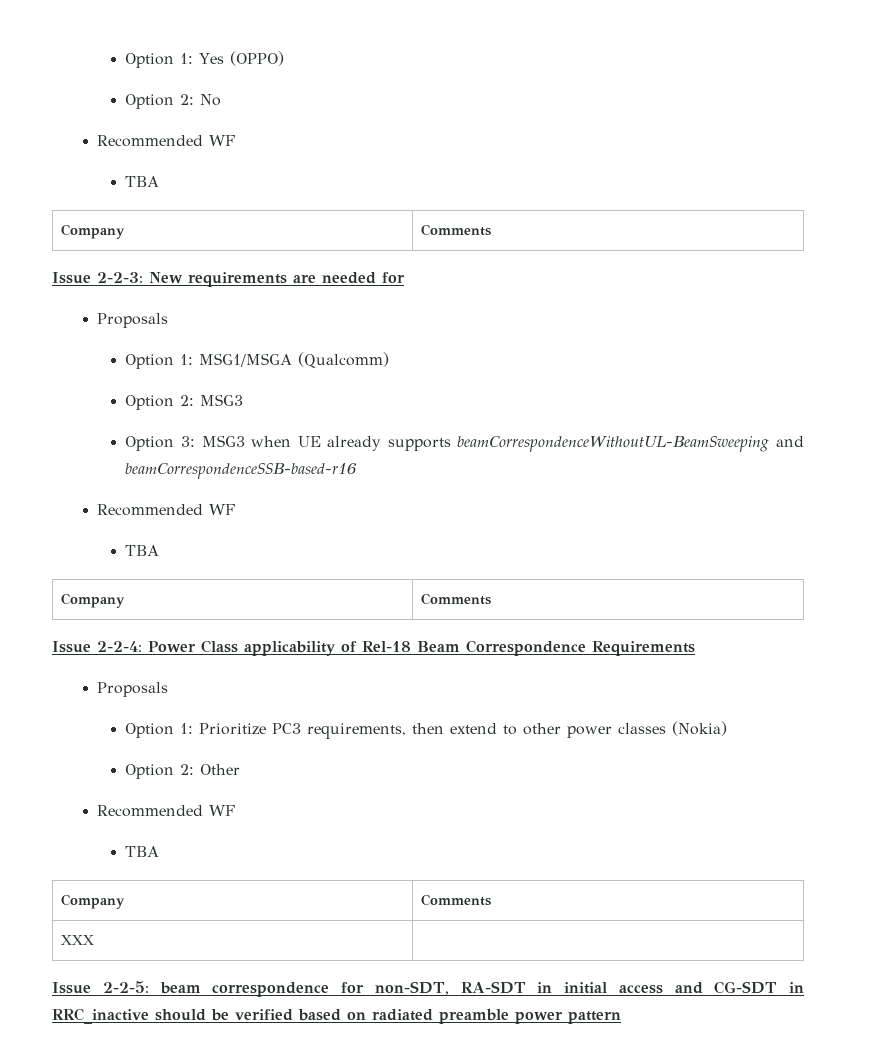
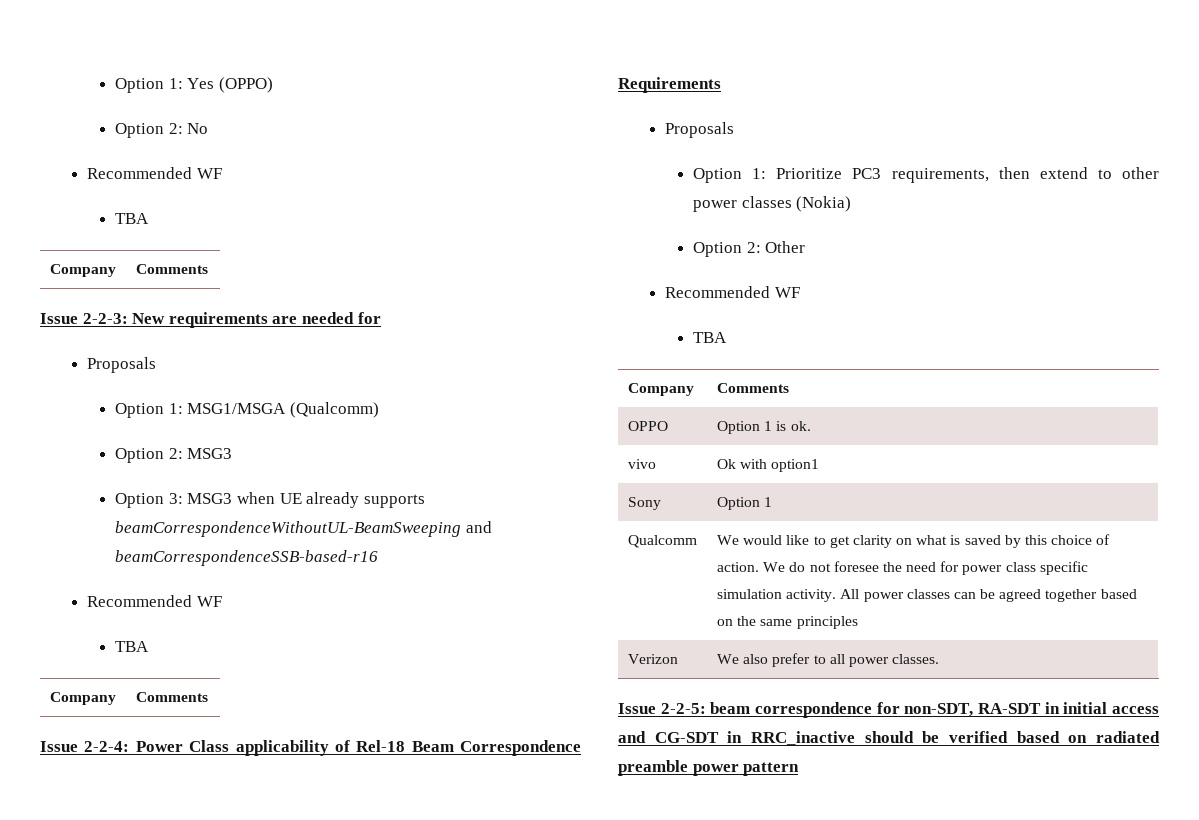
[60,935,94,945] XXX | -> [627,421,668,431] [716,421,811,434] [627,459,656,469] [716,459,820,472] [627,497,661,510] [716,497,773,510] [627,535,697,548] [716,534,1111,548] [716,561,1088,575] [716,589,1137,602] [716,616,858,629] [627,654,678,664] [716,653,940,667] OPPO | Option 1 is ok. // vivo | Ok with option1 // Sony | Option 1 // Qualcomm | We would like to get clarity on what is saved by this choice of action. We do not foresee the need for power class specific simulation activity. All power classes can be agreed together based on the same principles // Verizon | We also prefer to all power classes.

